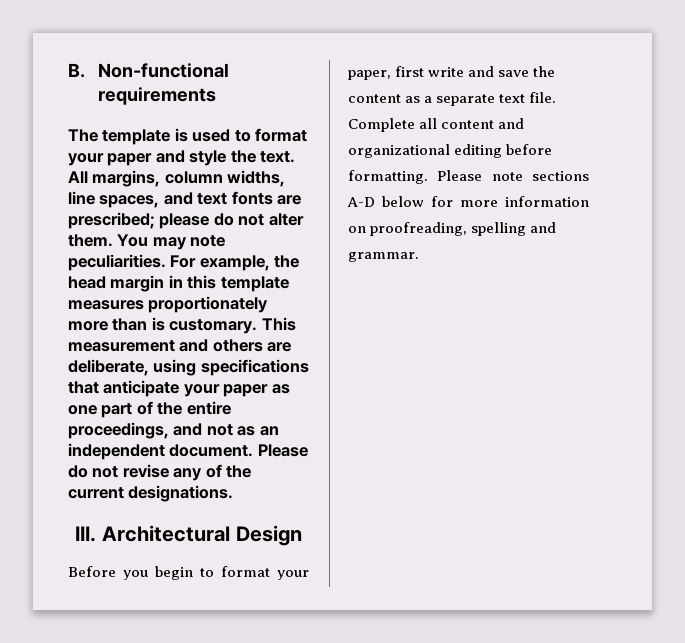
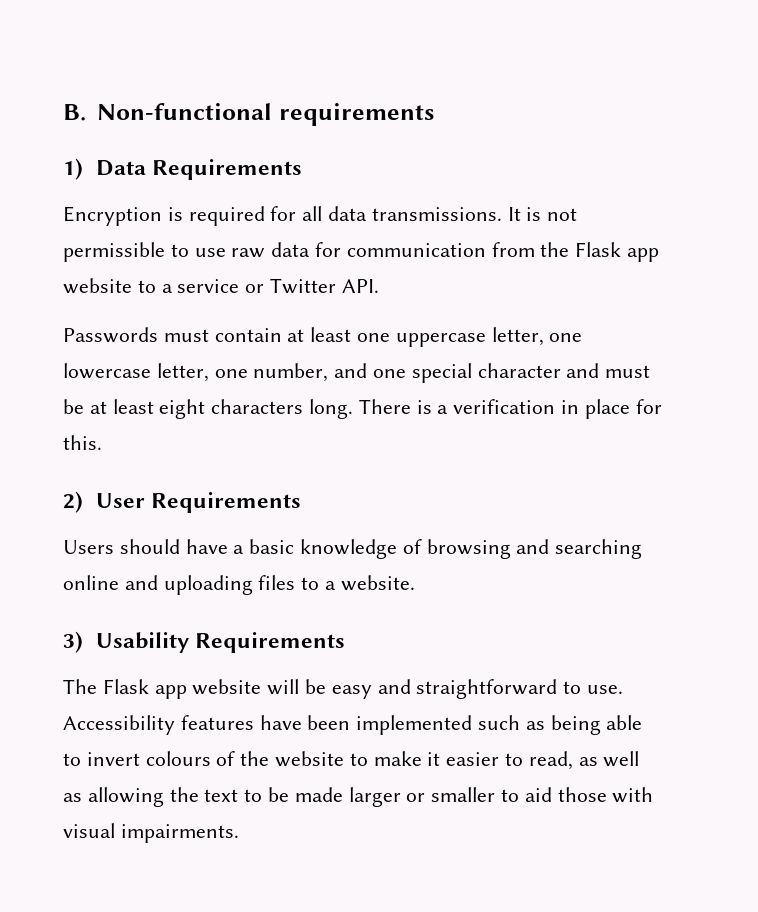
[68,128,308,145] [68,150,296,166] [68,170,286,187] [68,191,302,208] [68,212,304,229] [68,234,226,250] [68,254,300,271] [68,275,289,292] [68,296,269,313] [68,317,296,334] [68,339,292,352] [68,359,309,376] [68,380,290,397] [68,401,231,418] [68,422,279,439] [68,443,308,460] [68,464,252,481] [68,485,234,502] [75,525,302,546] [68,566,309,580] [348,66,556,80] [348,92,557,106] [348,118,525,132] [348,144,553,158] [348,170,589,184] [347,196,589,207] [348,222,557,236] [348,252,419,262] The template is used to format your paper and style the text. All margins, column widths, line spaces, and text fonts are prescribed; please do not alter them. You may note peculiarities. For example, the head margin in this template measures proportionately more than is customary. This measurement and others are deliberate, using specifications that anticipate your paper as one part of the entire proceedings, and not as an independent document. Please do not revise any of the current designations. // III. Architectural Design // Before you begin to format your paper, first write and save the content as a separate text file. Complete all content and organizational editing before formatting. Please note sections A-D below for more information on proofreading, spelling and grammar. -> [63,158,302,180] [63,206,578,226] [63,242,660,262] [63,278,379,294] [63,327,583,347] [63,363,651,383] [63,399,662,419] [63,435,102,450] [63,491,301,513] [63,539,643,559] [63,575,415,595] [63,631,345,653] [63,679,624,699] [63,715,643,735] [63,751,640,770] [63,787,654,807] [63,823,239,843] 1) Data Requirements // Encryption is required for all data transmissions. It is not permissible to use raw data for communication from the Flask app website to a service or Twitter API. // Passwords must contain at least one uppercase letter, one lowercase letter, one number, and one special character and must be at least eight characters long. There is a verification in place for this. // 2) User Requirements // Users should have a basic knowledge of browsing and searching online and uploading files to a website. // 3) Usability Requirements // The Flask app website will be easy and straightforward to use. Accessibility features have been implemented such as being able to invert colours of the website to make it easier to read, as well as allowing the text to be made larger or smaller to aid those with visual impairments.

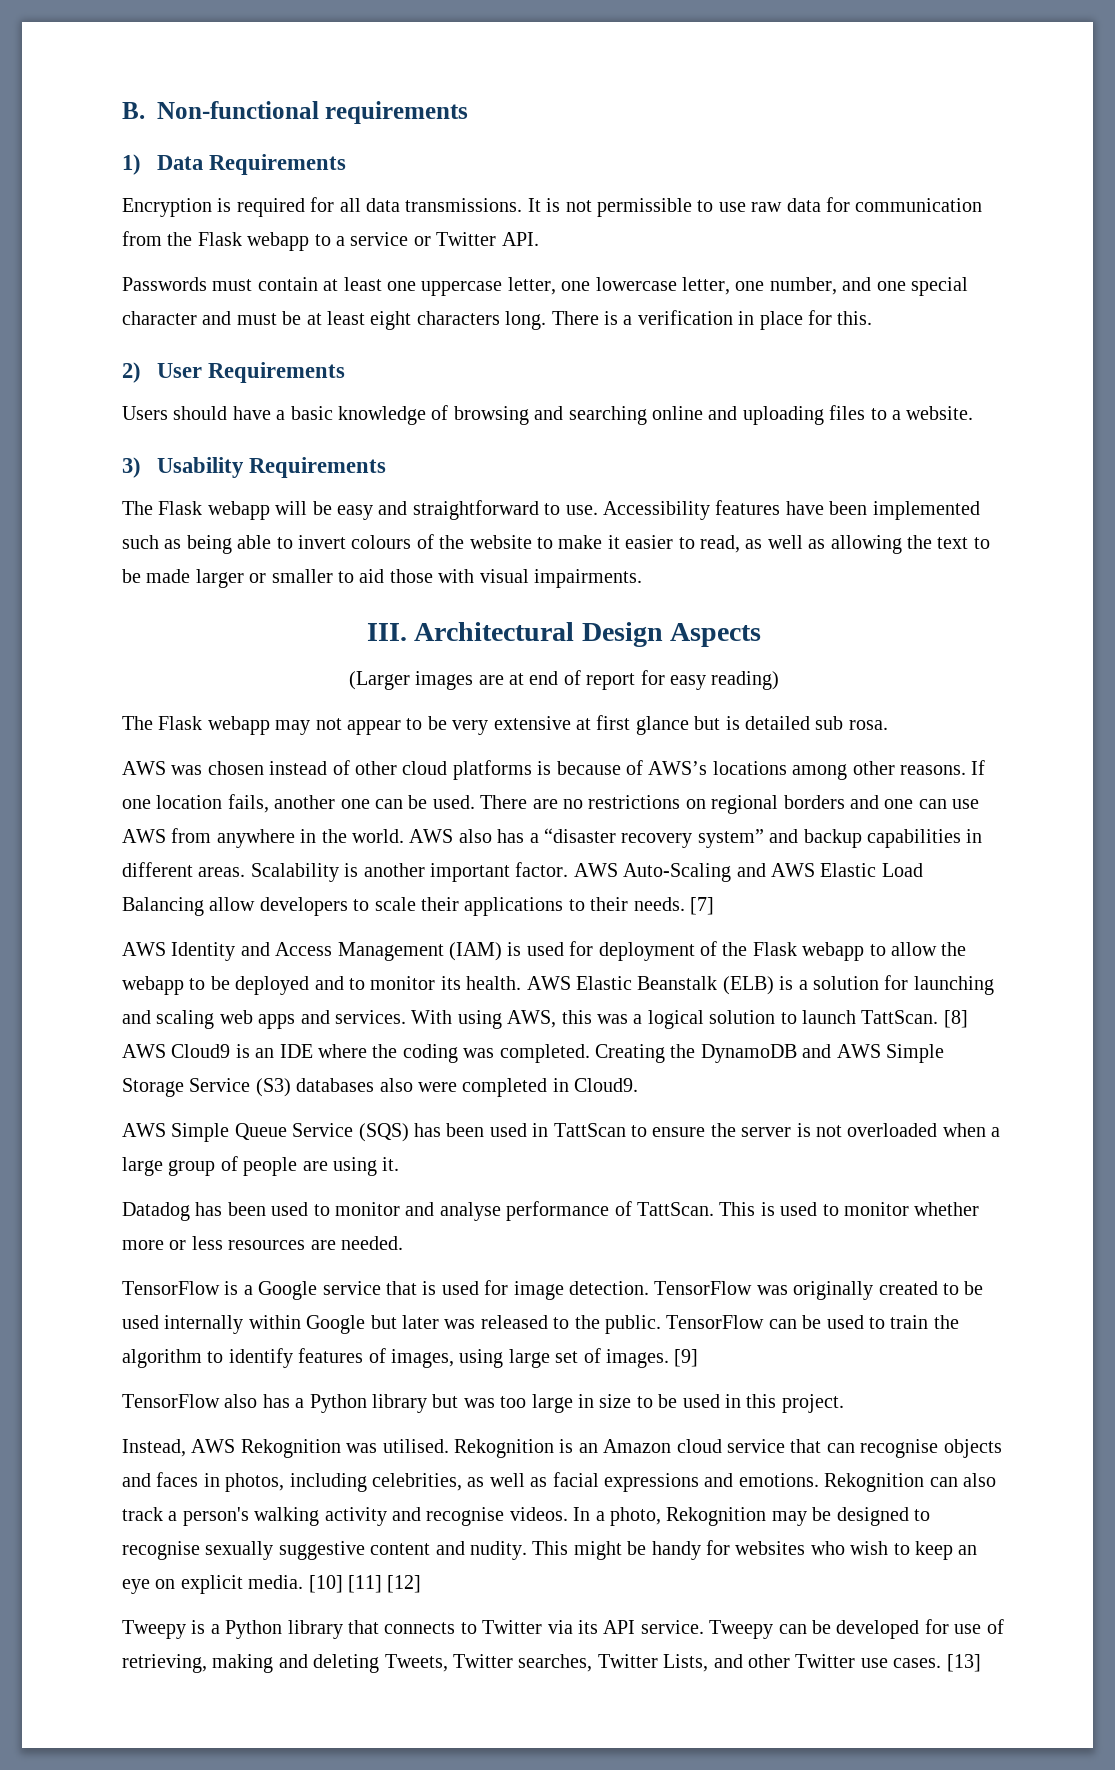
[627,248,660,262] [63,278,132,294] app website -> [247,232,310,251] webapp
[154,679,262,699] app website -> [207,501,270,520] webapp
(239, 833) none -> [366,622,762,647] [348,670,780,690] [122,715,888,735] [122,760,986,780] [122,794,980,814] [122,828,983,848] [122,862,923,882] [122,897,714,916] [122,941,967,961] [122,975,994,995] [122,1010,968,1029] [122,1044,944,1063] [122,1078,639,1097] [122,1123,1001,1142] [122,1156,400,1176] [122,1201,980,1221] [122,1236,403,1250] [122,1280,984,1300] [122,1315,959,1334] [122,1348,699,1368] [122,1394,844,1413] [122,1439,1002,1458] [122,1472,996,1492] [122,1507,930,1526] [122,1540,978,1560] [122,1575,422,1594] [122,1619,1004,1639] [122,1654,981,1673] // III. Architectural Design Aspects // (Larger images are at end of report for easy reading) // The Flask webapp may not appear to be very extensive at first glance but is detailed sub rosa. // AWS was chosen instead of other cloud platforms is because of AWS’s locations among other reasons. If one location fails, another one can be used. There are no restrictions on regional borders and one can use AWS from anywhere in the world. AWS also has a “disaster recovery system” and backup capabilities in different areas. Scalability is another important factor. AWS Auto-Scaling and AWS Elastic Load Balancing allow developers to scale their applications to their needs. [7] // AWS Identity and Access Management (IAM) is used for deployment of the Flask webapp to allow the webapp to be deployed and to monitor its health. AWS Elastic Beanstalk (ELB) is a solution for launching and scaling web apps and services. With using AWS, this was a logical solution to launch TattScan. [8] AWS Cloud9 is an IDE where the coding was completed. Creating the DynamoDB and AWS Simple Storage Service (S3) databases also were completed in Cloud9. // AWS Simple Queue Service (SQS) has been used in TattScan to ensure the server is not overloaded when a large group of people are using it. // Datadog has been used to monitor and analyse performance of TattScan. This is used to monitor whether more or less resources are needed. // TensorFlow is a Google service that is used for image detection. TensorFlow was originally created to be used internally within Google but later was released to the public. TensorFlow can be used to train the algorithm to identify features of images, using large set of images. [9] // TensorFlow also has a Python library but was too large in size to be used in this project. // Instead, AWS Rekognition was utilised. Rekognition is an Amazon cloud service that can recognise objects and faces in photos, including celebrities, as well as facial expressions and emotions. Rekognition can also track a person's walking activity and recognise videos. In a photo, Rekognition may be designed to recognise sexually suggestive content and nudity. This might be handy for websites who wish to keep an eye on explicit media. [10] [11] [12] // Tweepy is a Python library that connects to Twitter via its API service. Tweepy can be developed for use of retrieving, making and deleting Tweets, Twitter searches, Twitter Lists, and other Twitter use cases. [13]

